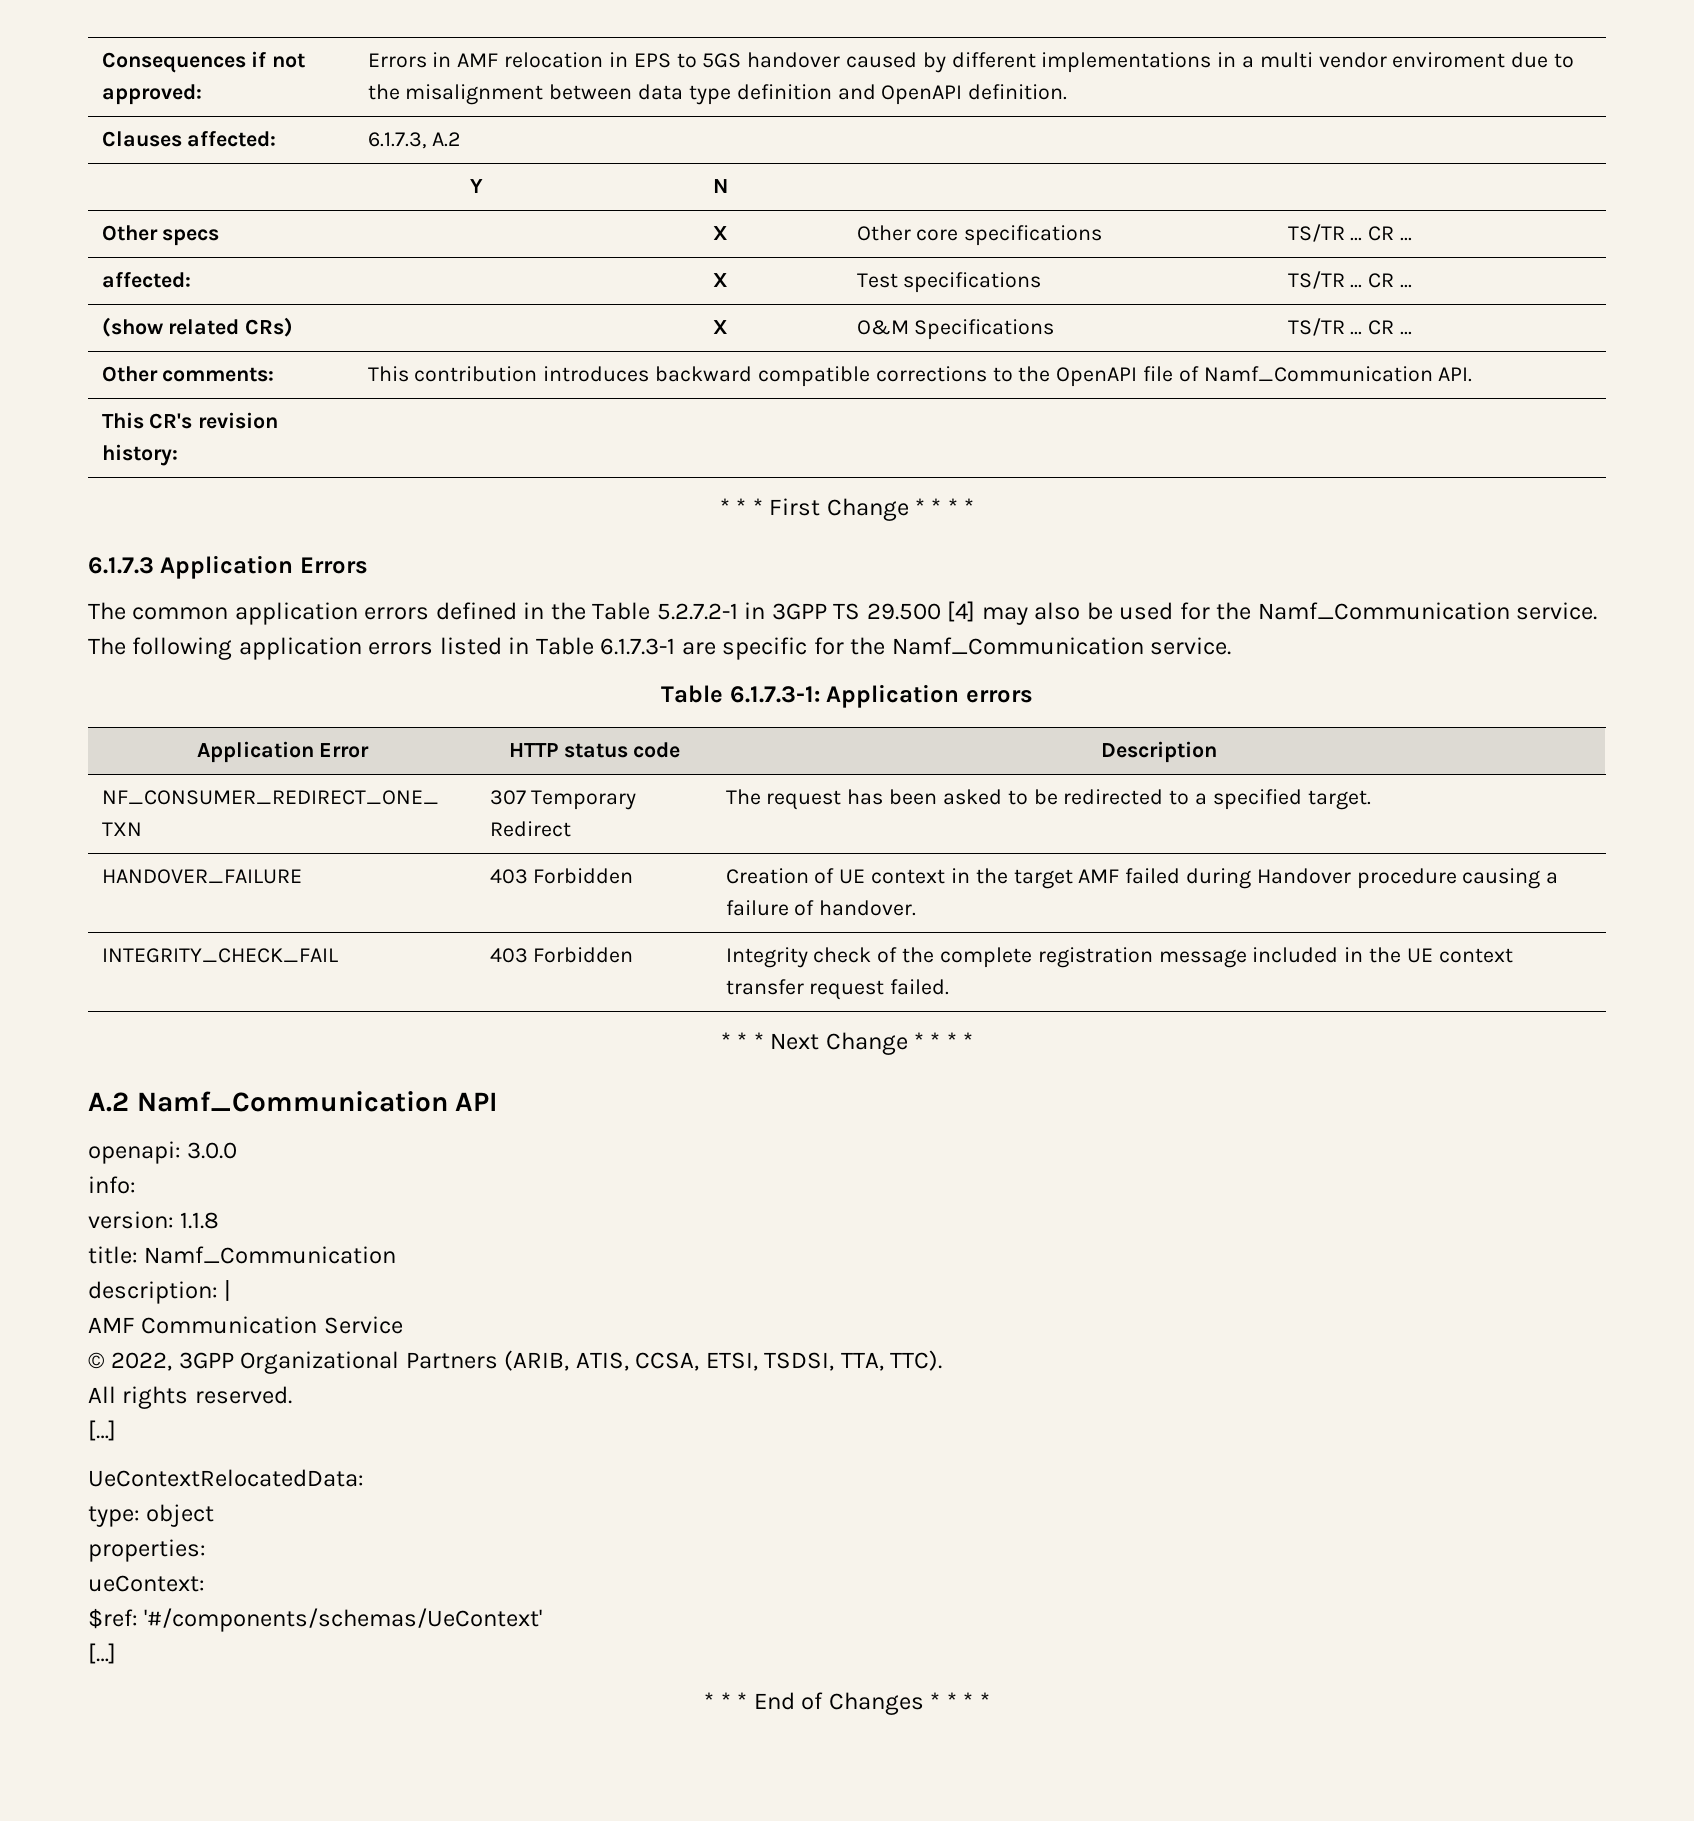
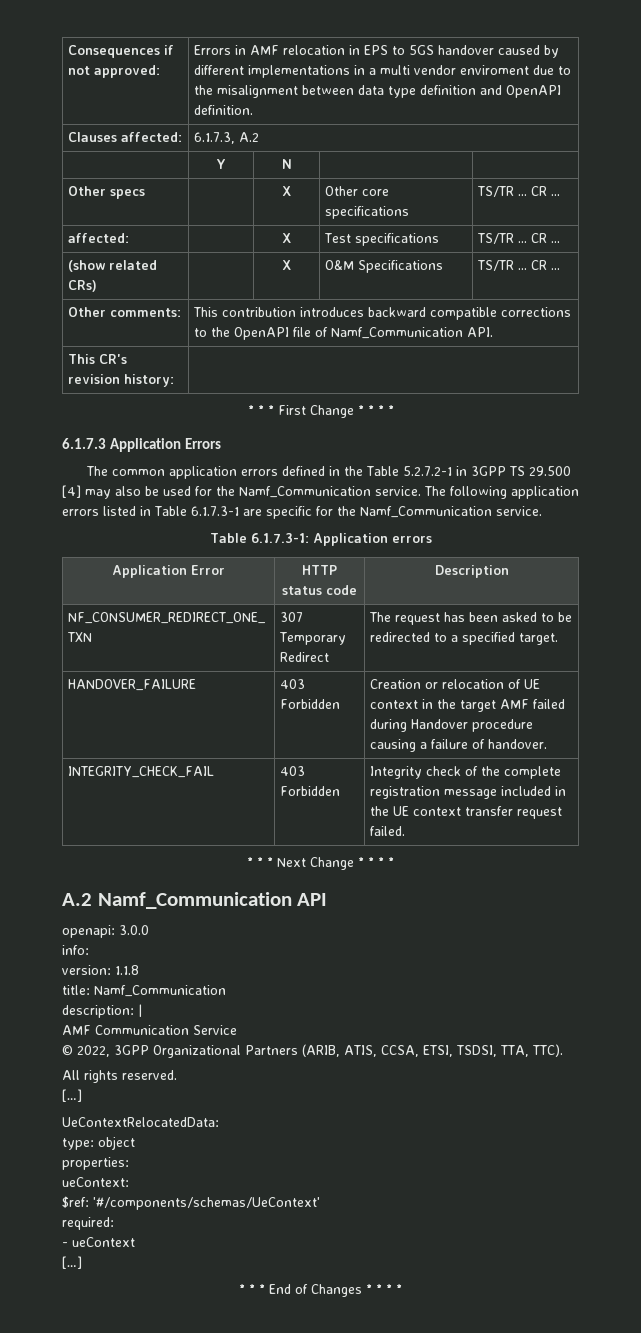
(809, 876) none -> [425,679,505,689] or relocation
(543, 1620) none -> [62,1217,114,1230] [62,1237,135,1247] // required: // - ueContext

